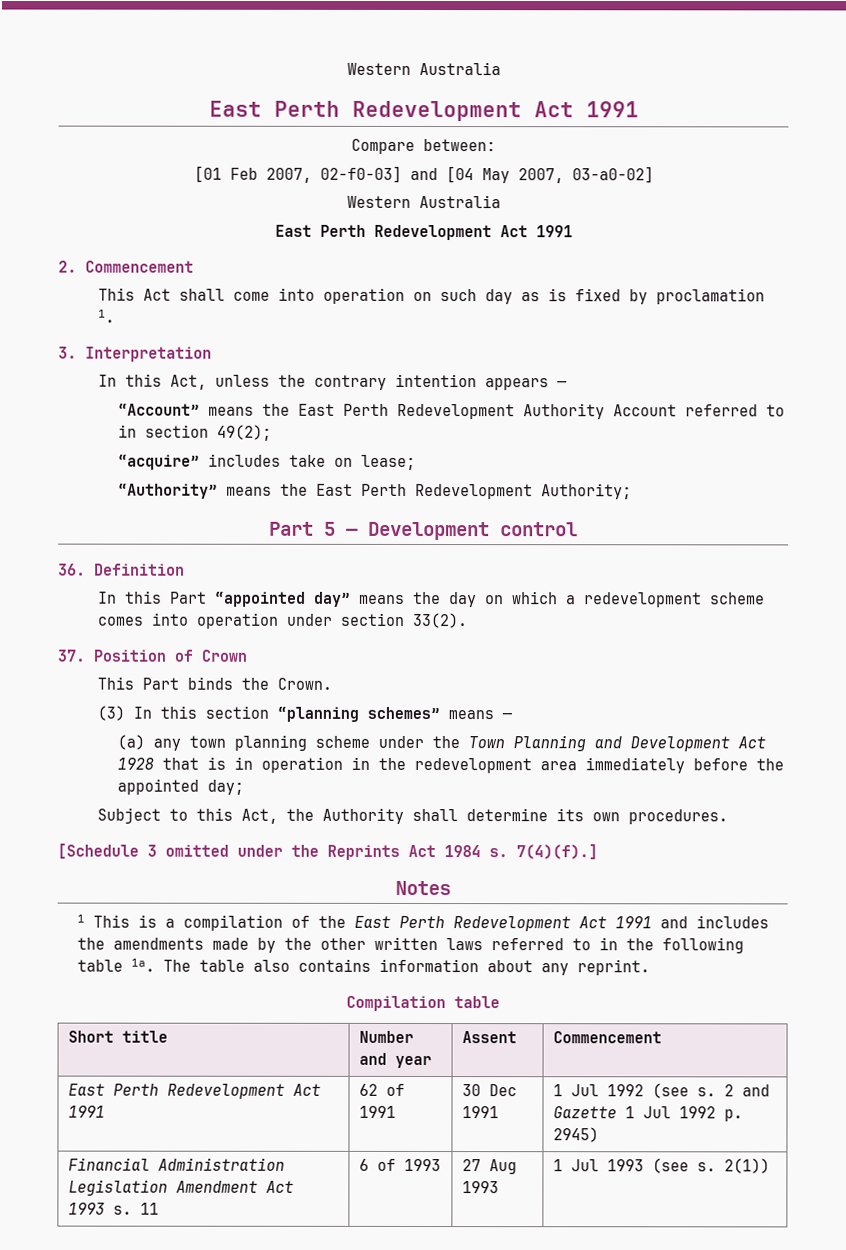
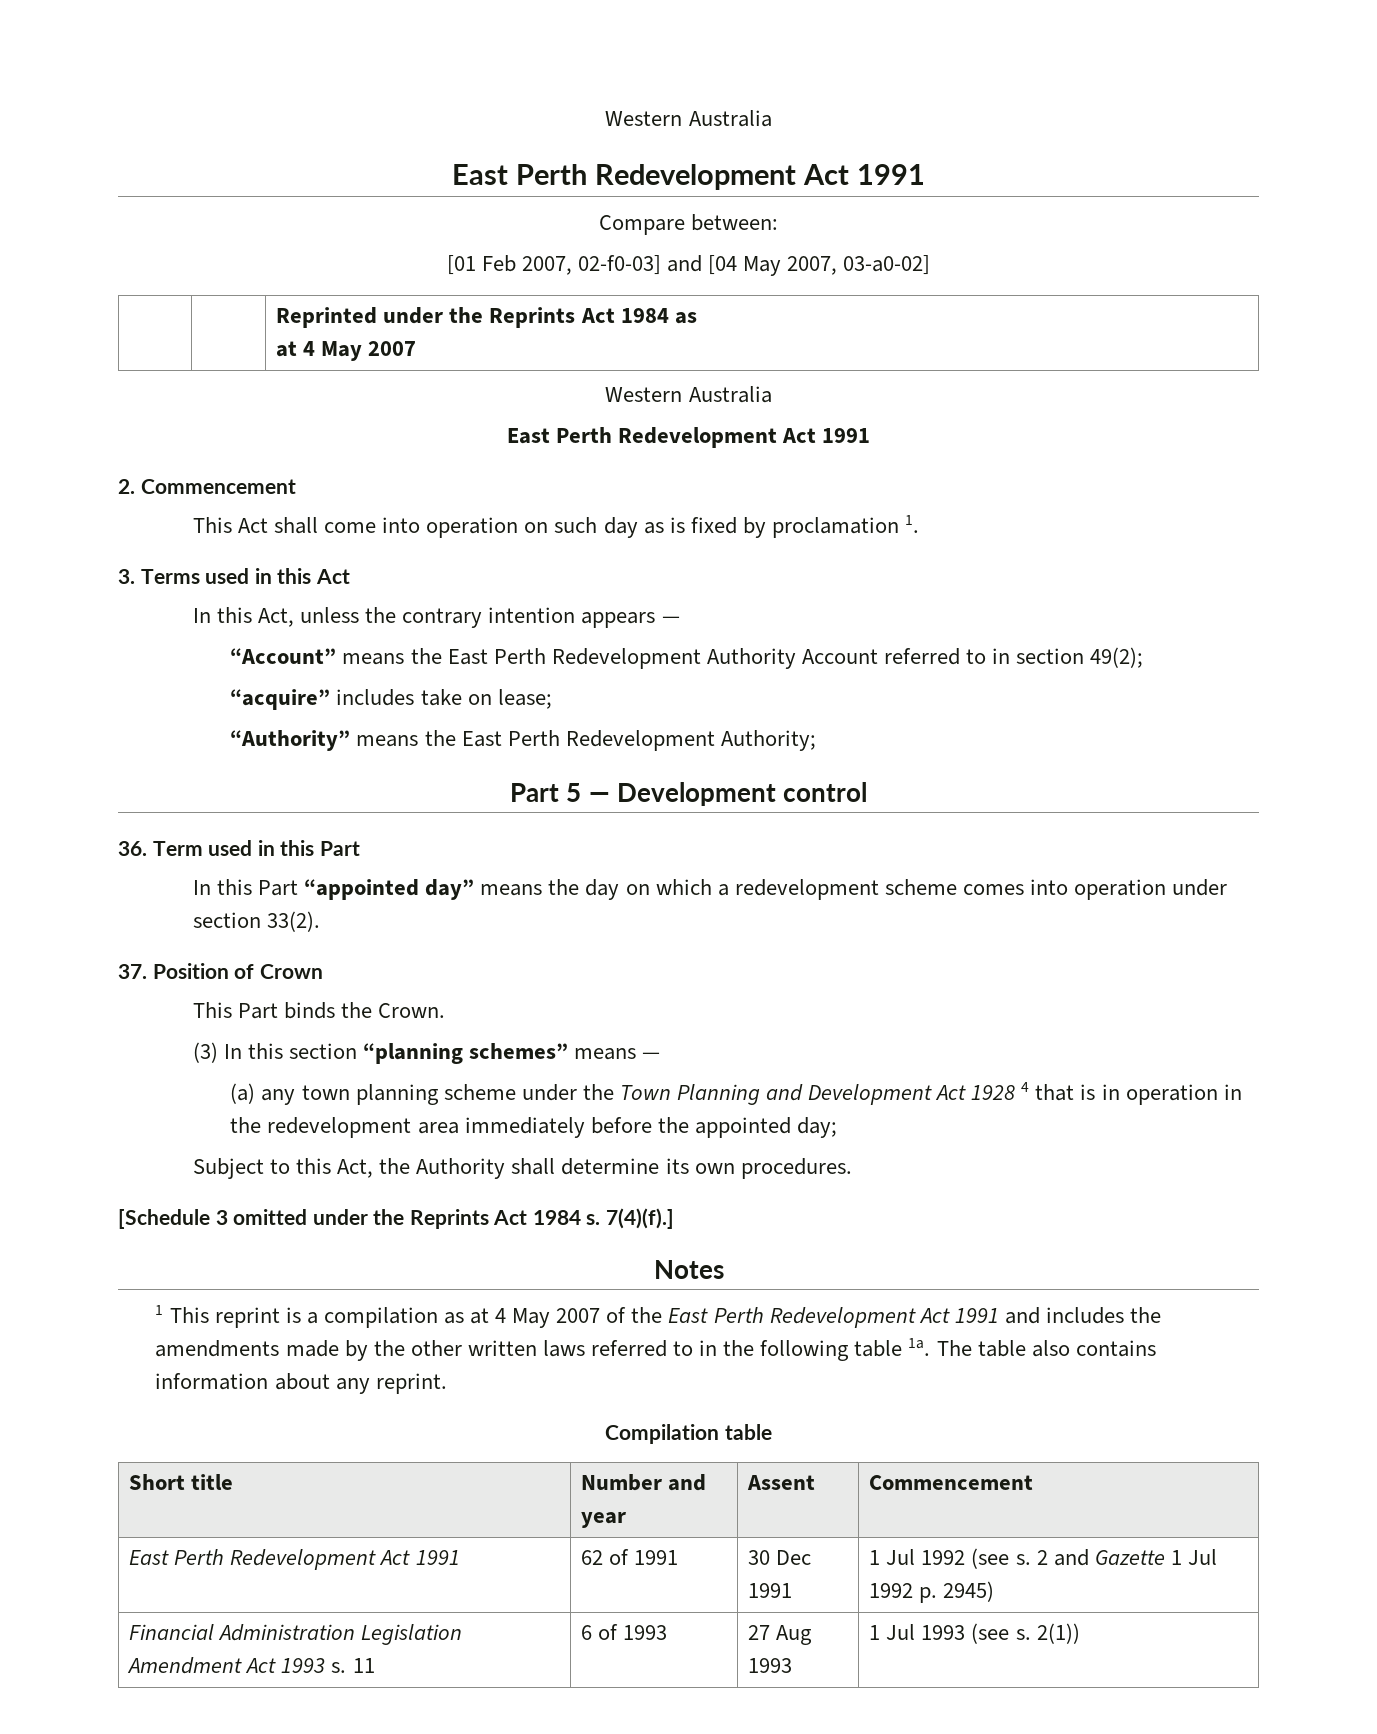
(654, 175) none -> [276,307,697,328] [276,341,417,361] // | | Reprinted under the Reprints Act 1984 as // at 4 May 2007
[85,346,212,362] Interpretation -> [140,568,350,584] Terms used in this Act
[94,563,185,576] Definition -> [152,840,360,856] Term used in this Part
(155, 763) none -> [1021,1082,1030,1092] 4
(131, 921) none -> [214,1307,280,1328] reprint
(284, 922) none -> [443,1308,601,1328] as at 4 May 2007

